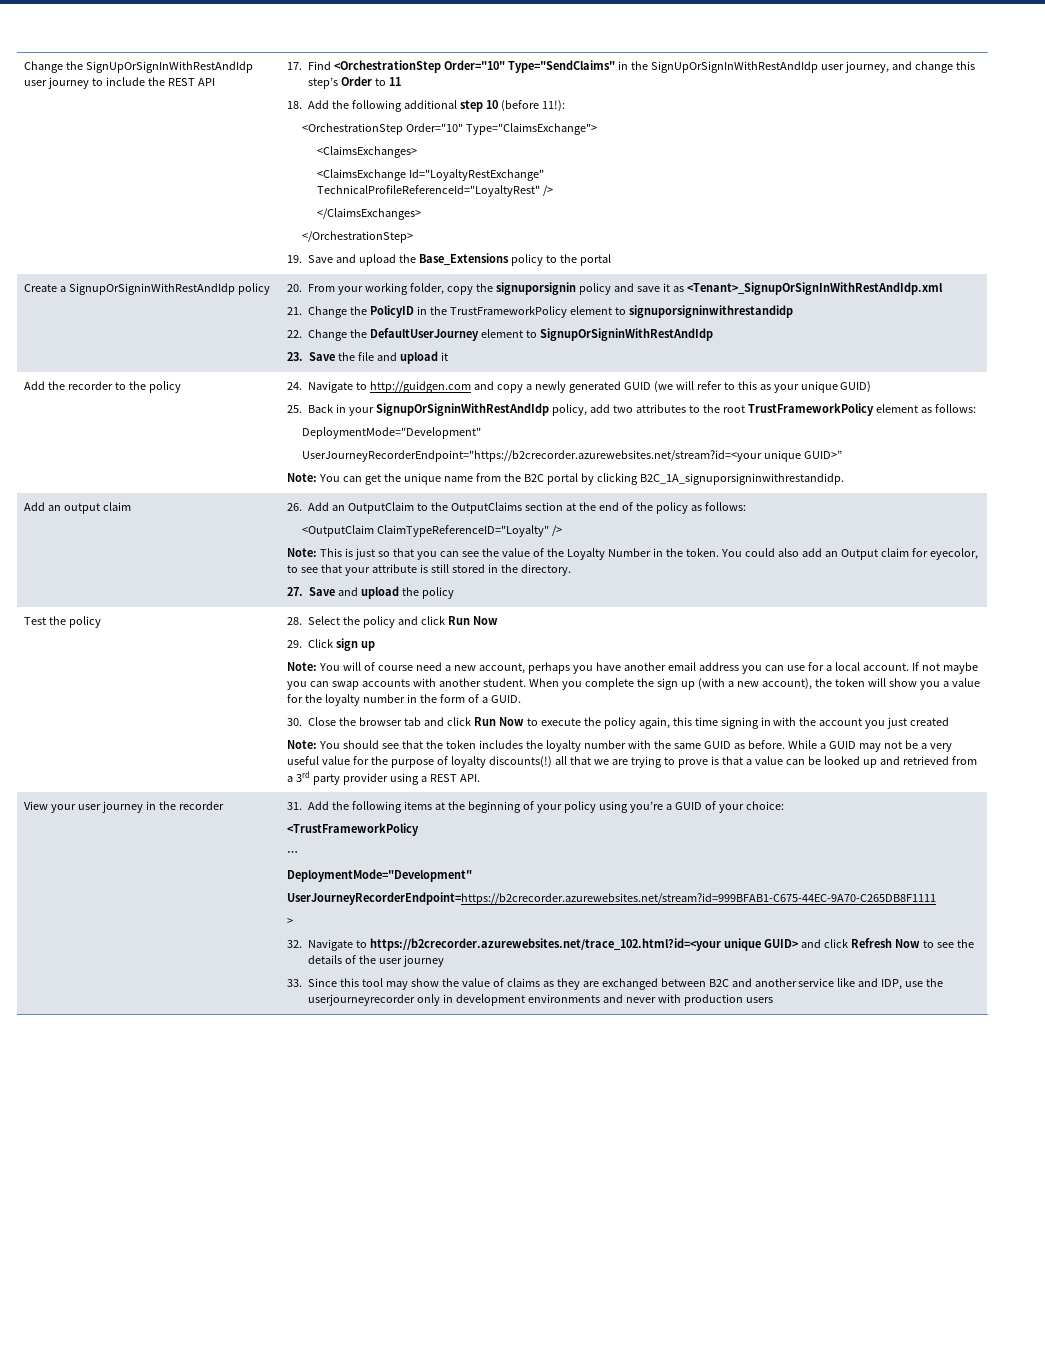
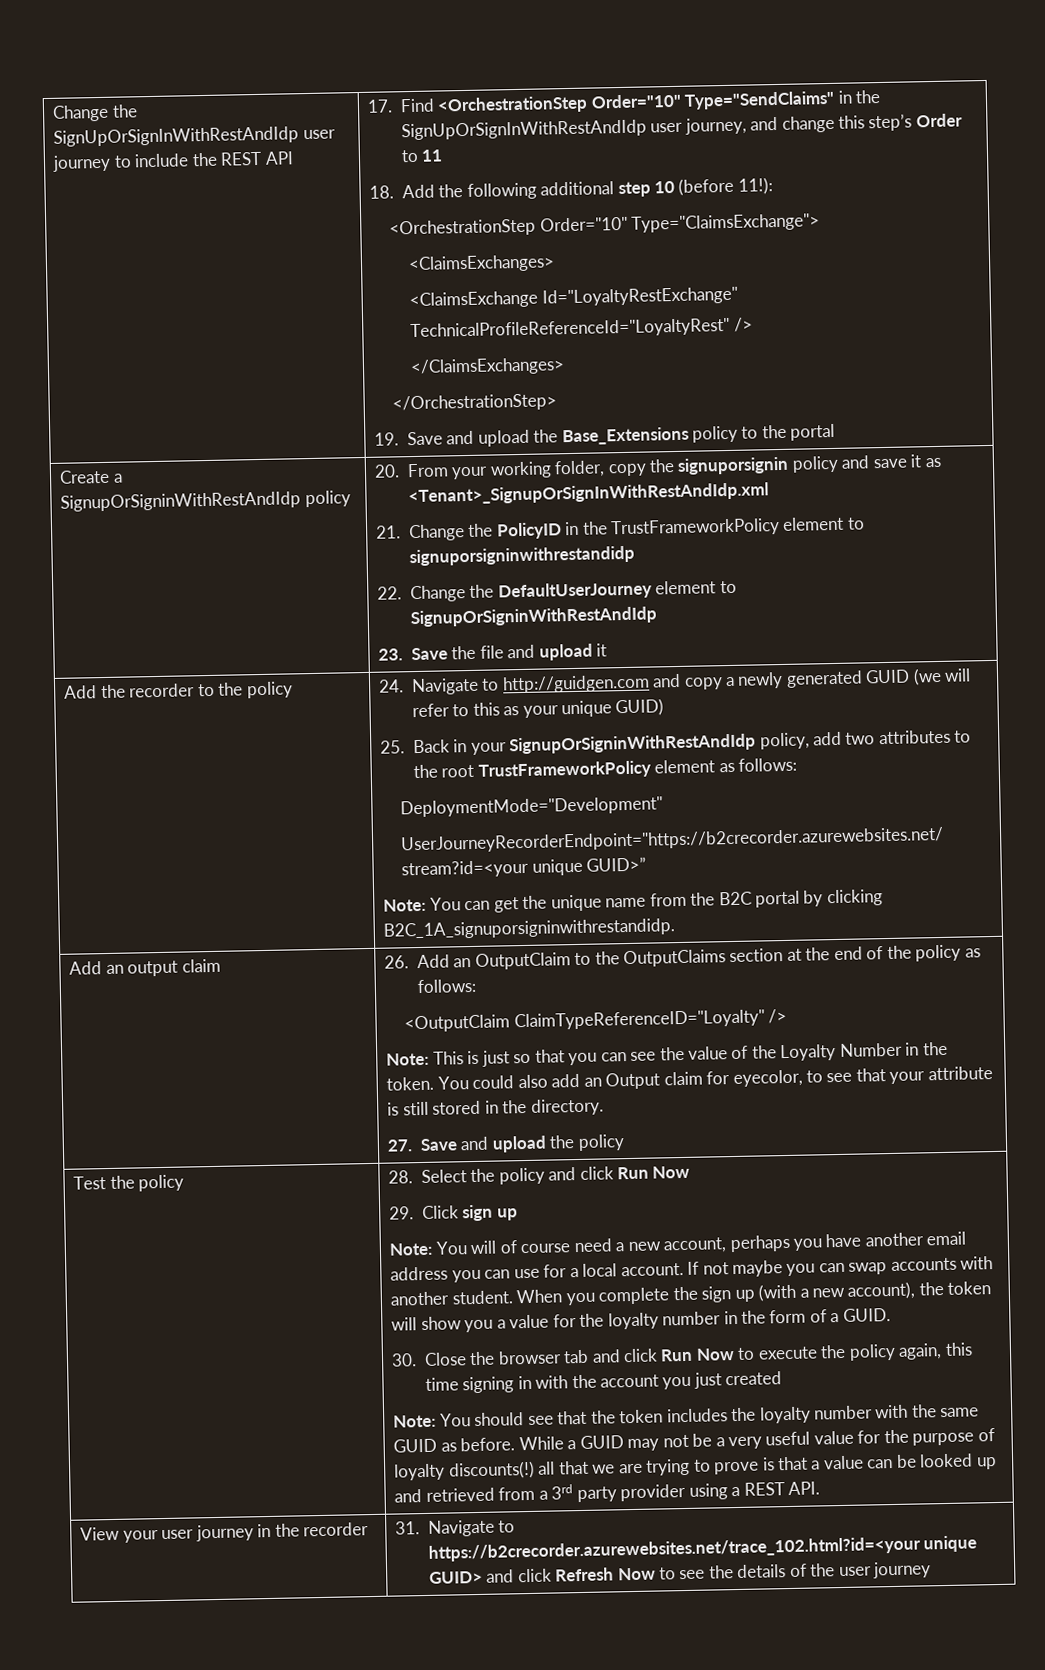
[307,801,784,813] [287,823,420,836] [287,851,299,856] [287,869,473,882] [287,892,937,905] [287,918,294,925] [287,940,303,948] Add the following items at the beginning of your policy using you’re a GUID of your choice: // <TrustFrameworkPolicy // … // DeploymentMode="Development" // UserJourneyRecorderEndpoint=https://b2crecorder.azurewebsites.net/stream?id=999BFAB1-C675-44EC-9A70-C265DB8F1111 // > // 32. -> (421, 1528) none
[287,978,944,990] [307,994,773,1006] // 33. Since this tool may show the value of claims as they are exchanged between B2C and another service like and IDP, use the userjourneyrecorder only in development environments and never with production users -> (932, 1570) none

